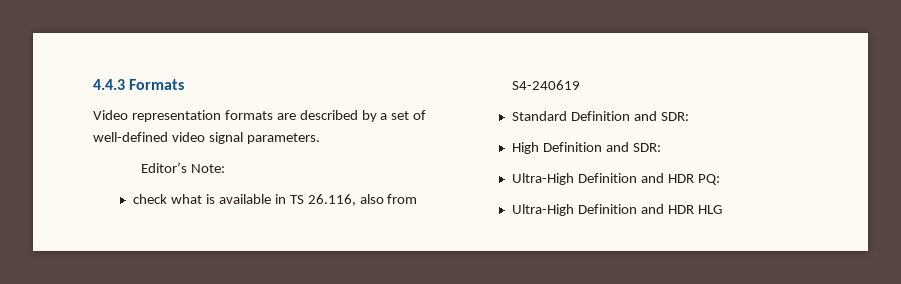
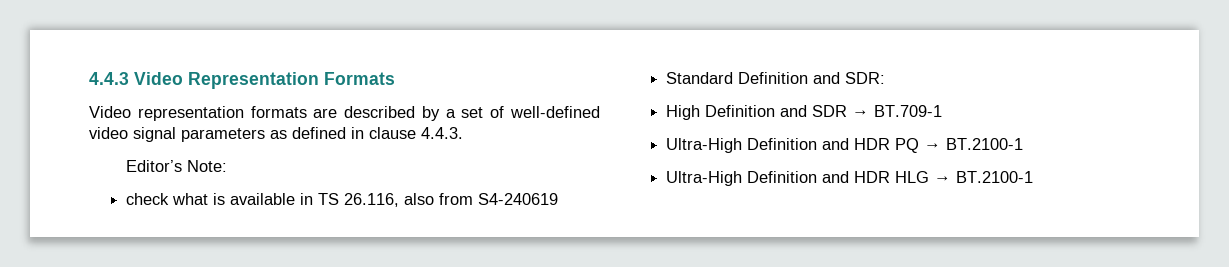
(125, 84) none -> [134,72,319,89] Video Representation
[246,133,320,144] parameters. -> [181,127,463,142] parameters as defined in clause 4.4.3.
[632,143,661,152] [512,173,720,185] SDR: // Ultra-High Definition and HDR PQ: -> [811,105,942,117] [665,138,1023,153] SDR → BT.709-1 // Ultra-High Definition and HDR PQ → BT.2100-1
(722, 209) none -> [933,171,1033,183] → BT.2100-1

